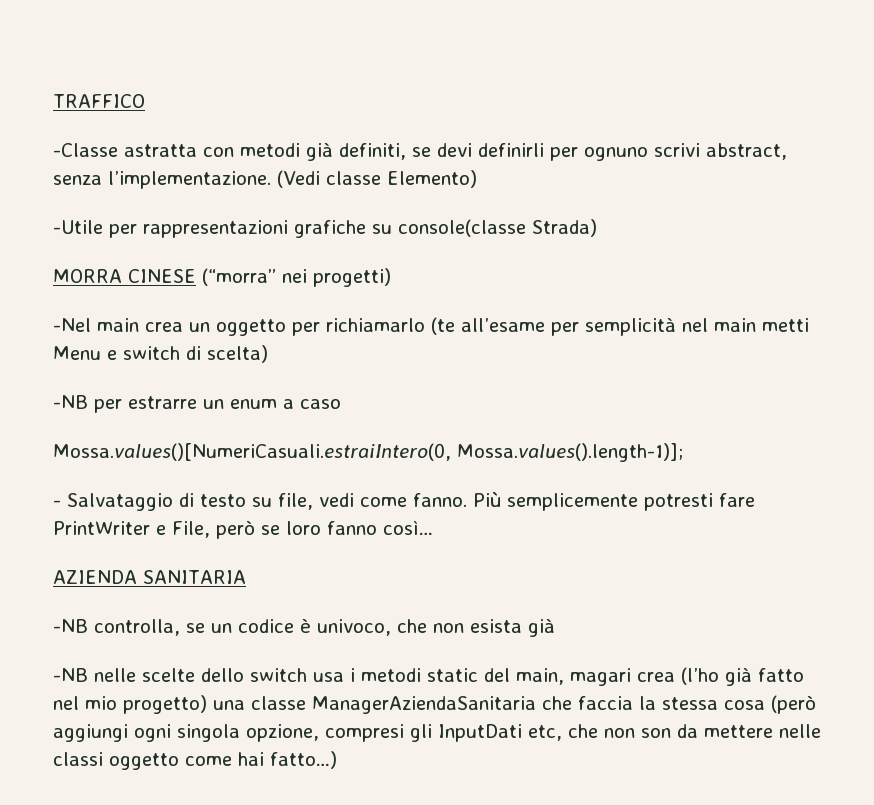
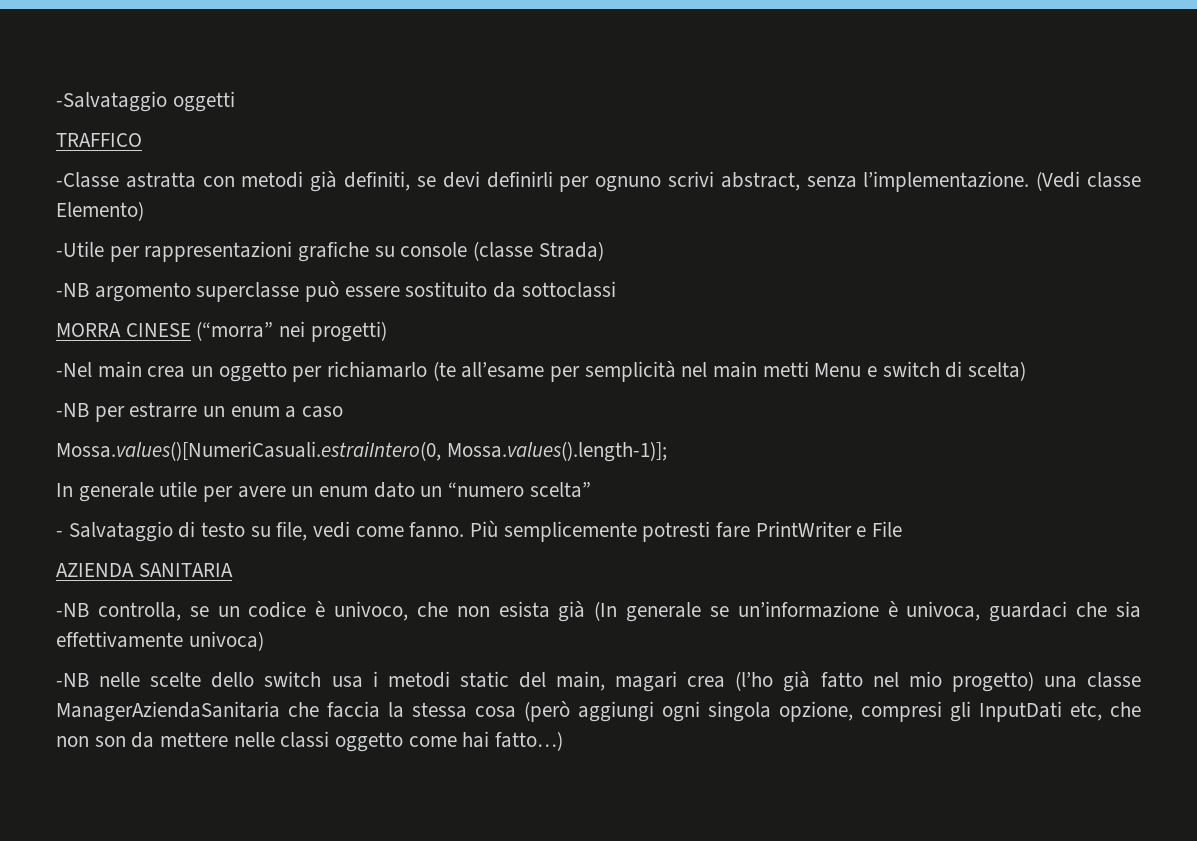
(53, 101) none -> [56,91,235,112] -Salvataggio oggetti //
[398,219,526,237] console(classe -> [400,241,534,261] console (classe
(597, 228) none -> [56,281,616,302] // -NB argomento superclasse può essere sostituito da sottoclassi
(683, 452) none -> [56,481,591,502] // In generale utile per avere un enum dato un “numero scelta”
[172,520,433,539] File, però se loro fanno così… -> [872,521,903,537] File
(555, 628) none -> [594,601,1142,622] [56,631,264,651] (In generale se un’informazione è univoca, guardaci che sia effettivamente univoca)

